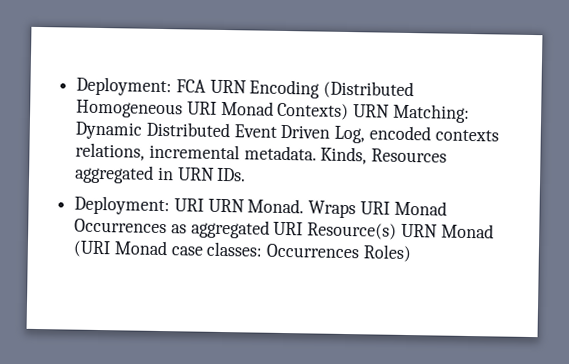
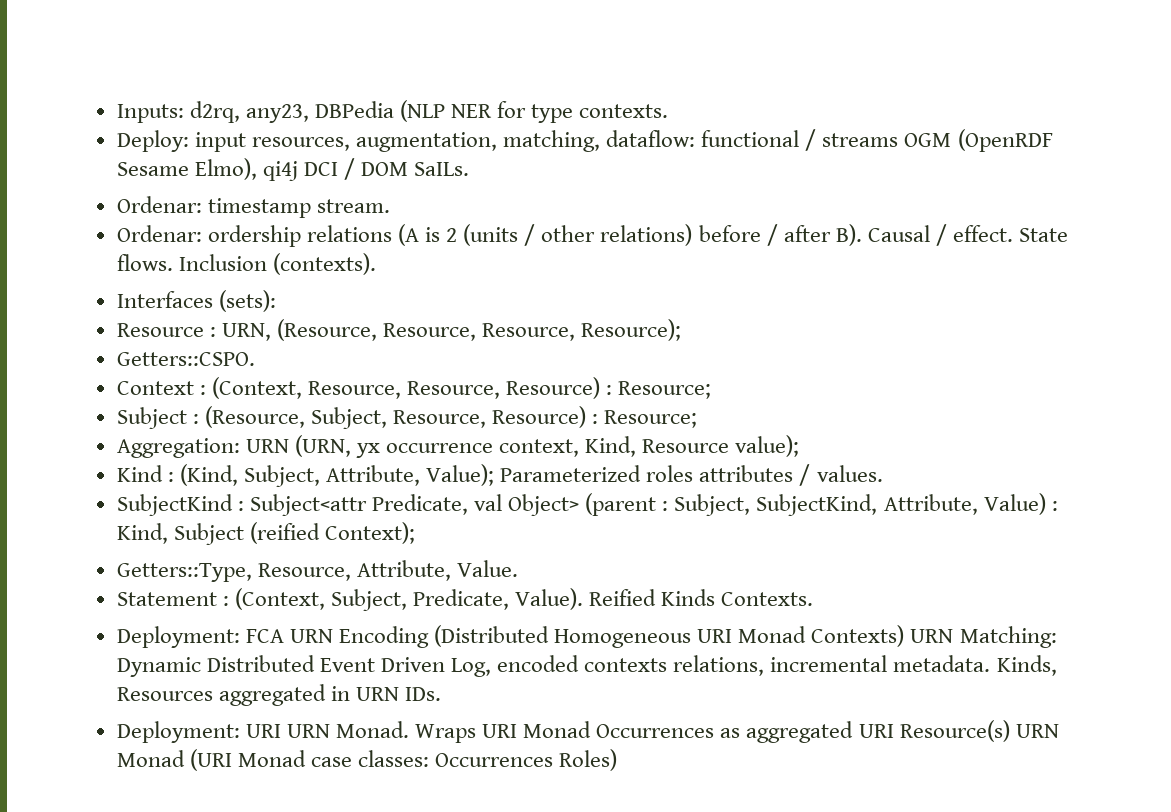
(76, 86) none -> [116,100,669,123] [116,129,1053,152] [116,158,470,181] [116,196,390,218] [116,224,1069,247] [116,253,376,275] [116,290,276,312] [116,319,682,341] [116,352,255,366] [116,377,712,399] [116,406,698,429] [116,435,800,458] [116,464,883,487] [116,493,1058,516] [116,522,415,545] [116,560,518,582] [116,588,814,611] Inputs: d2rq, any23, DBPedia (NLP NER for type contexts. // Deploy: input resources, augmentation, matching, dataflow: functional / streams OGM (OpenRDF Sesame Elmo), qi4j DCI / DOM SaILs. // Ordenar: timestamp stream. // Ordenar: ordership relations (A is 2 (units / other relations) before / after B). Causal / effect. State flows. Inclusion (contexts). // Interfaces (sets): // Resource : URN, (Resource, Resource, Resource, Resource); // Getters::CSPO. // Context : (Context, Resource, Resource, Resource) : Resource; // Subject : (Resource, Subject, Resource, Resource) : Resource; // Aggregation: URN (URN, yx occurrence context, Kind, Resource value); // Kind : (Kind, Subject, Attribute, Value); Parameterized roles attributes / values. // SubjectKind : Subject<attr Predicate, val Object> (parent : Subject, SubjectKind, Attribute, Value) : Kind, Subject (reified Context); // Getters::Type, Resource, Attribute, Value. // Statement : (Context, Subject, Predicate, Value). Reified Kinds Contexts. //

